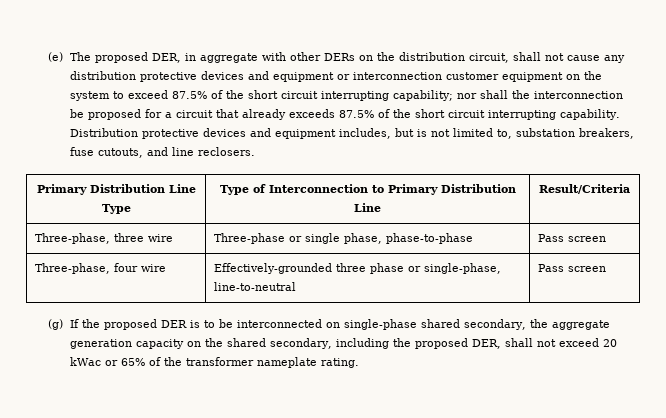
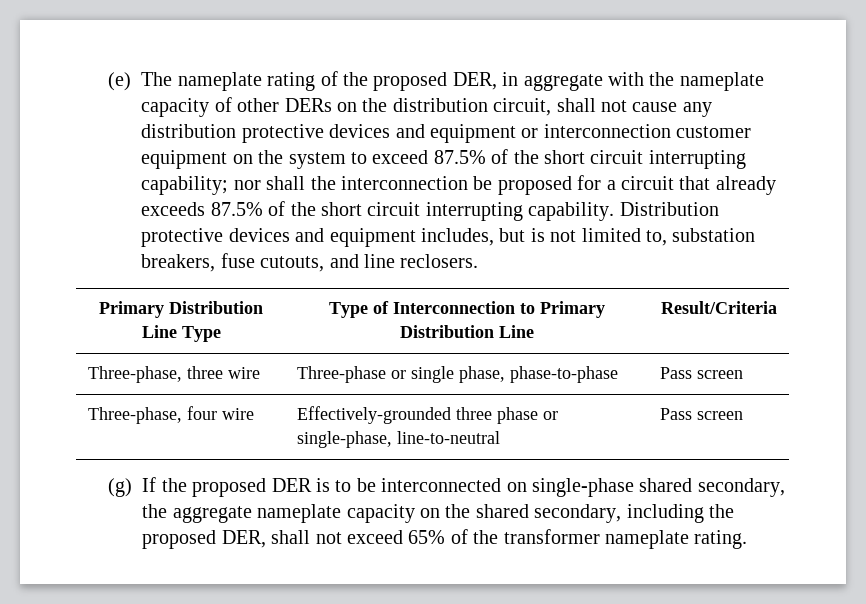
(91, 56) none -> [177,71,369,91] nameplate rating of the
(286, 56) none -> [649,72,764,91] [141,97,232,117] the nameplate capacity of
[69,339,132,349] generation -> [257,504,342,523] nameplate
[602,339,617,347] [69,357,118,366] 20 kWac or -> (404, 537) none

